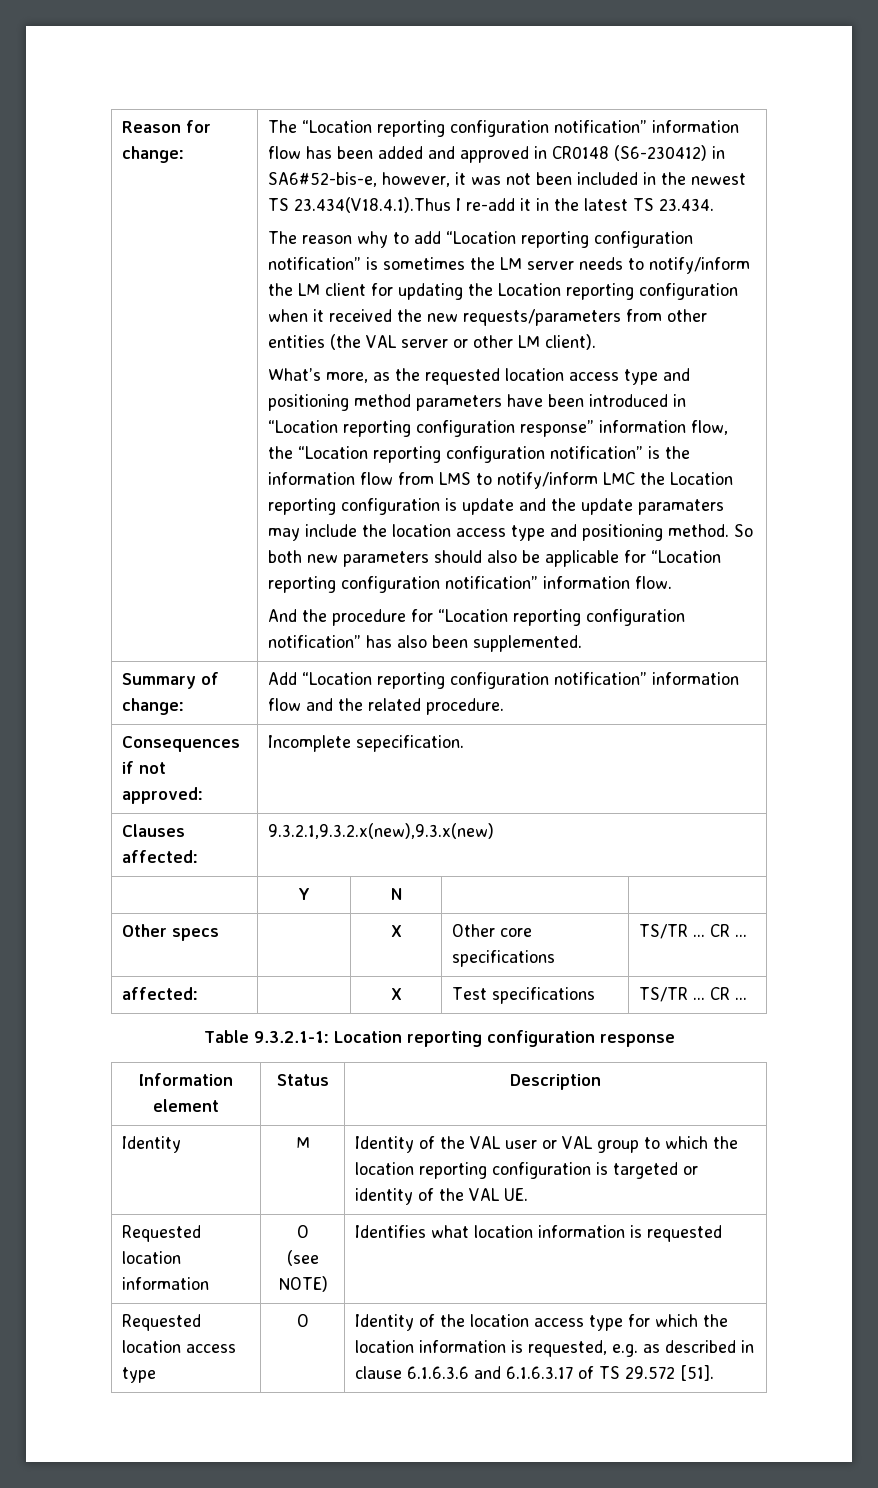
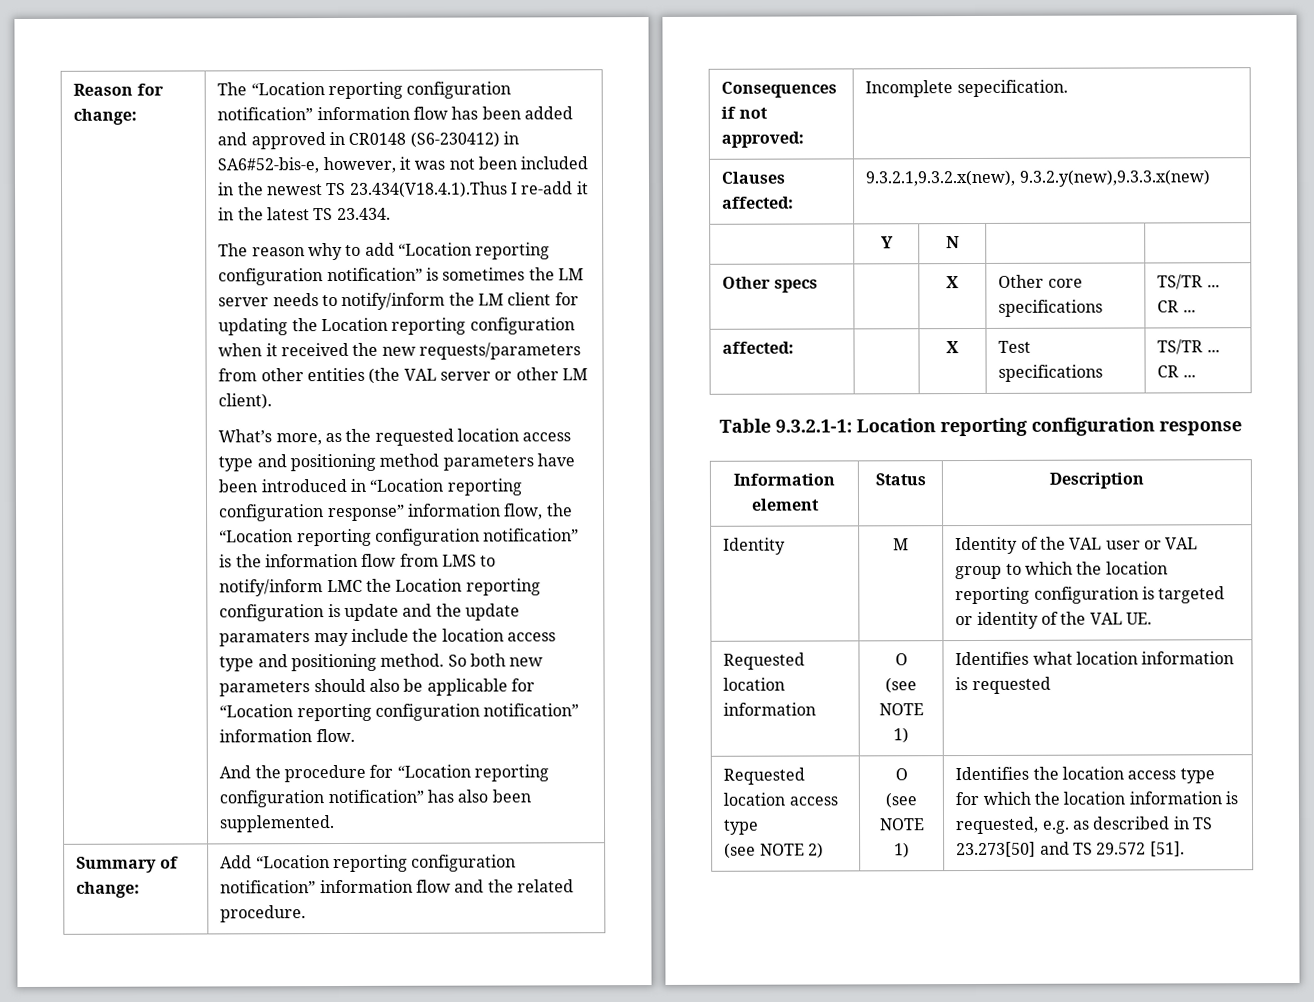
[267,823,494,839] 9.3.2.1,9.3.2.x(new),9.3.x(new) -> [865,169,1211,187] 9.3.2.1,9.3.2.x(new), 9.3.2.y(new),9.3.3.x(new)
[277,1276,328,1292] NOTE) -> [878,703,924,716] [893,727,909,744] NOTE 1)
[296,1314,309,1327] [354,1314,435,1331] | O | Identity of -> [724,842,825,859] [894,768,908,781] [885,792,917,809] [878,818,925,831] [894,842,910,859] [955,766,1030,781] // (see NOTE 2) | O // (see NOTE 1) | Identifies
[354,1366,594,1379] clause 6.1.6.3.6 and 6.1.6.3.17 of -> [1191,817,1213,830] [956,841,1070,858] TS 23.273[50] and

